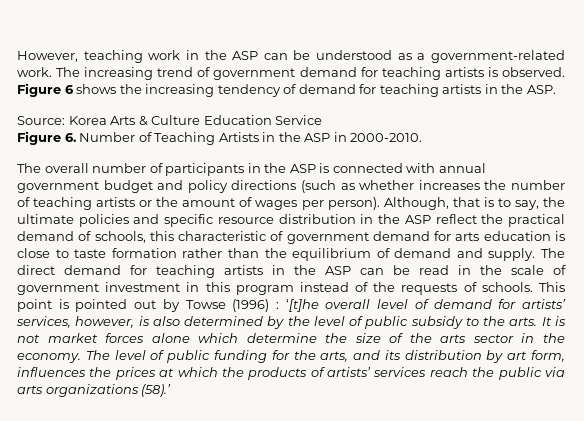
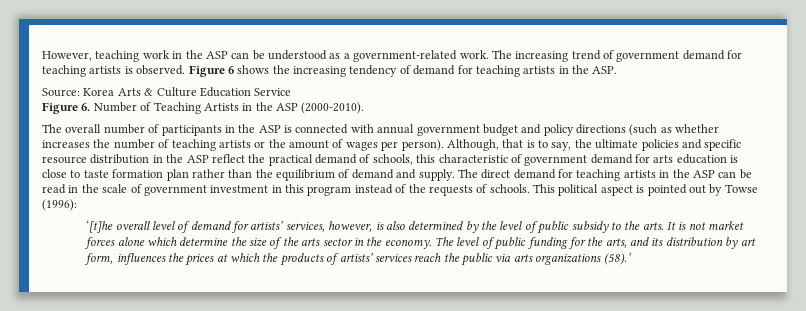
[333,132,423,142] in 2000-2010. -> [301,102,365,114] (2000-2010).
(177, 253) none -> [166,169,189,181] plan
[17,299,52,312] point -> [558,184,633,196] political aspect
[232,299,279,312] (1996) : -> [42,199,77,211] (1996): //

